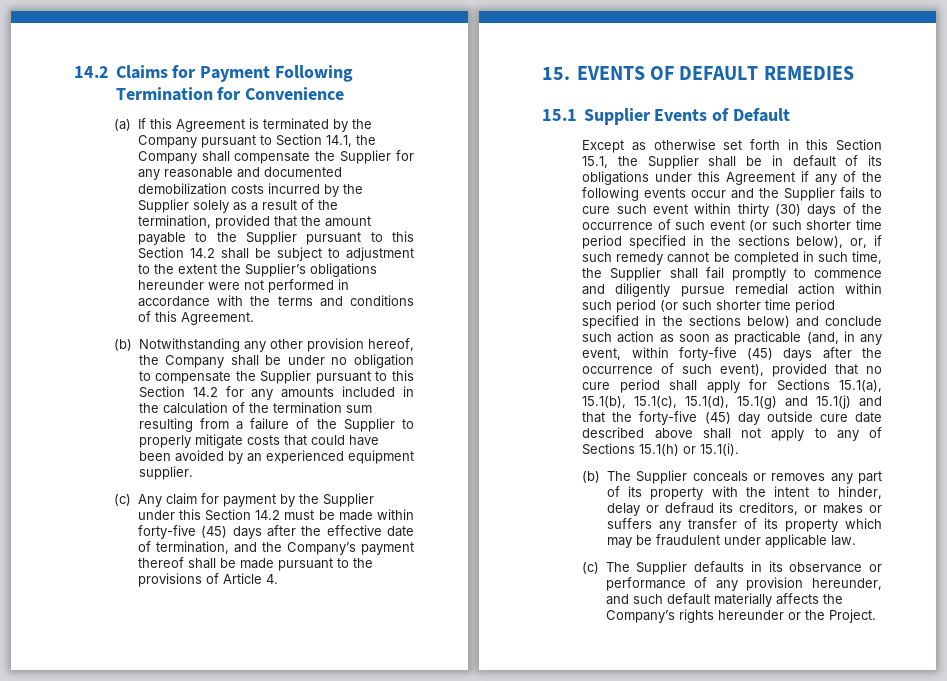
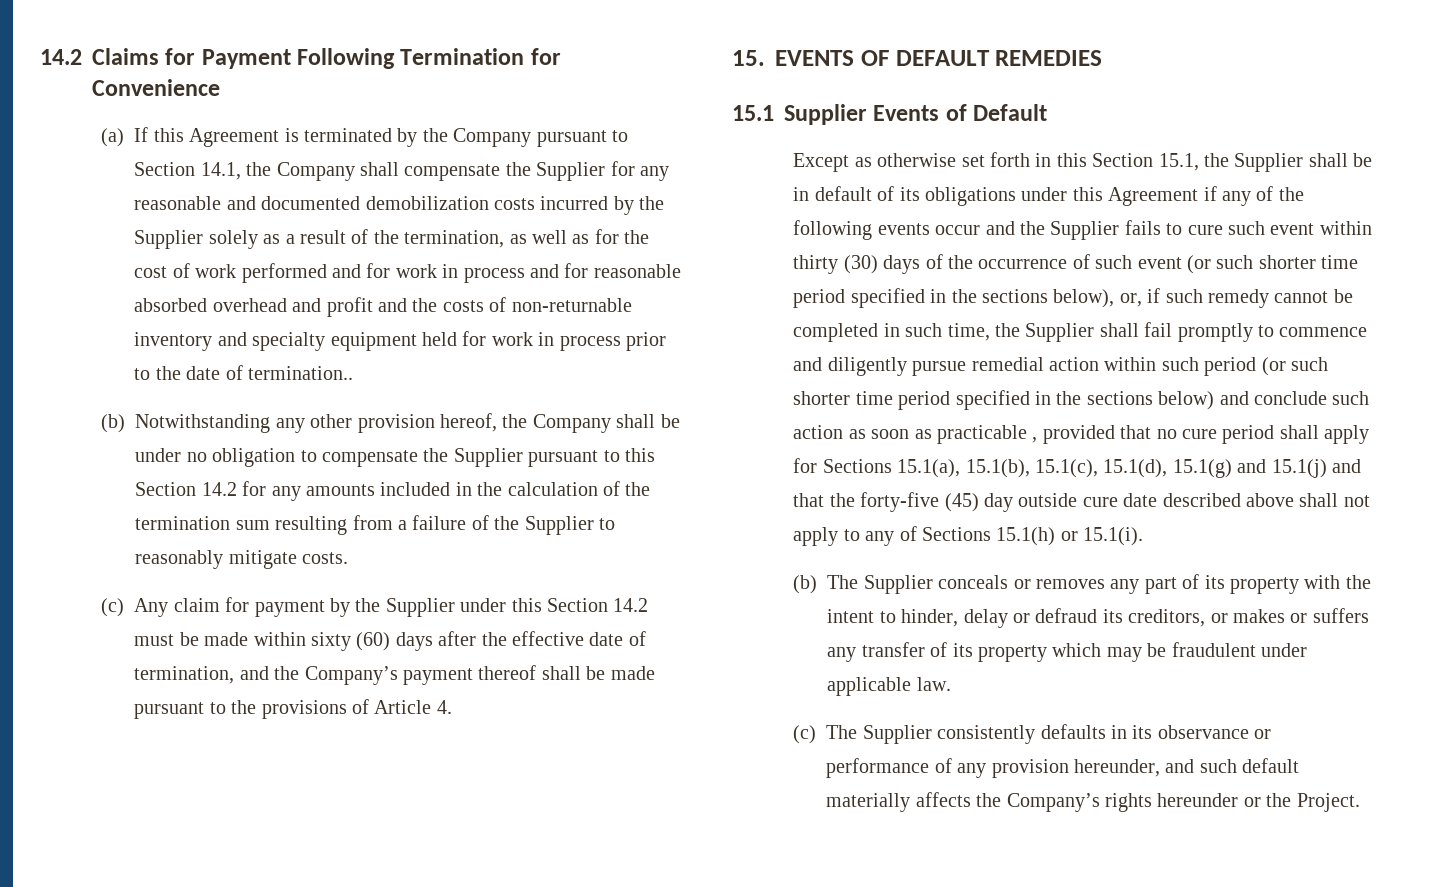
[214,215,371,229] [137,231,414,245] [137,247,415,261] [137,263,377,277] [137,279,349,293] [137,295,414,307] [137,311,254,325] provided that the amount payable to the Supplier pursuant to this Section 14.2 shall be subject to adjustment to the extent the Supplier’s obligations hereunder were not performed in accordance with the terms and conditions of this Agreement. -> [509,229,650,244] [134,263,681,283] [134,297,632,317] [134,331,666,351] [134,365,353,380] as well as for the cost of work performed and for work in process and for reasonable absorbed overhead and profit and the costs of non-returnable inventory and specialty equipment held for work in process prior to the date of termination..
[138,434,379,448] [138,450,414,464] [138,466,193,480] properly mitigate costs that could have been avoided by an experienced equipment supplier. -> [135,550,349,569] reasonably mitigate costs.
[137,525,228,539] forty-five (45) -> [310,632,391,651] sixty (60)
[806,331,882,345] [582,347,882,361] [582,363,765,376] (and, in any event, within forty-five (45) days after the occurrence of such event), -> [1032,437,1038,443] ,
(688, 568) none -> [937,725,1036,744] consistently

